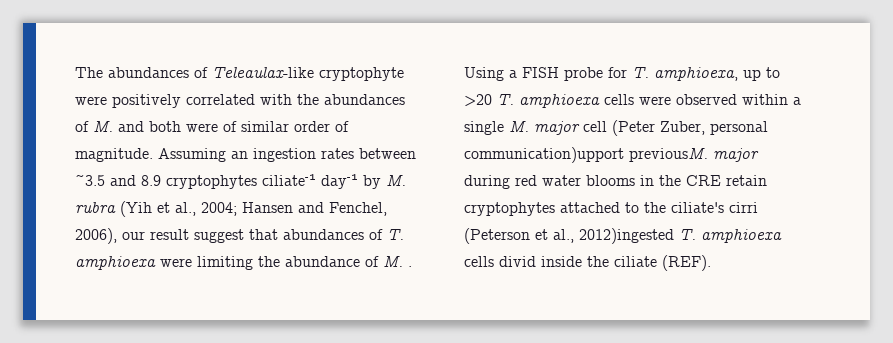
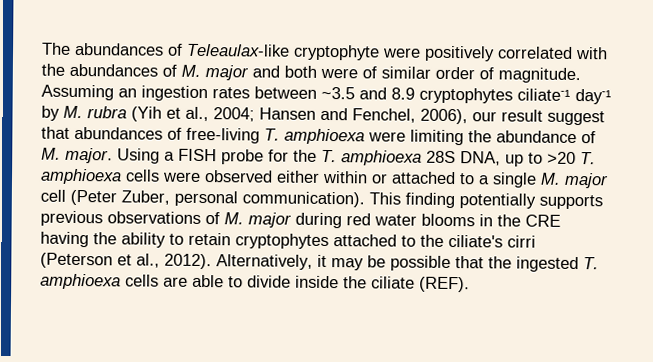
(113, 126) none -> [205,65,249,81] major
(383, 234) none -> [186,127,260,144] free-living
[408,266,412,267] . -> [65,147,113,164] major.
[632,67,738,81] T. amphioexa, -> [293,149,501,166] the T. amphioexa 28S DNA,
[742,94,788,105] within -> [276,170,475,185] either within or attached to
[464,147,708,163] communication)upport previousM. -> [242,191,603,210] [40,210,244,227] communication). This finding potentially supports previous observations of M.
(721, 180) none -> [40,231,184,248] having the ability to
[579,228,782,244] [464,256,536,267] 2012)ingested T. amphioexa cells divid -> [164,253,599,273] [40,273,291,290] 2012). Alternatively, it may be possible that the ingested T. amphioexa cells are able to divide

